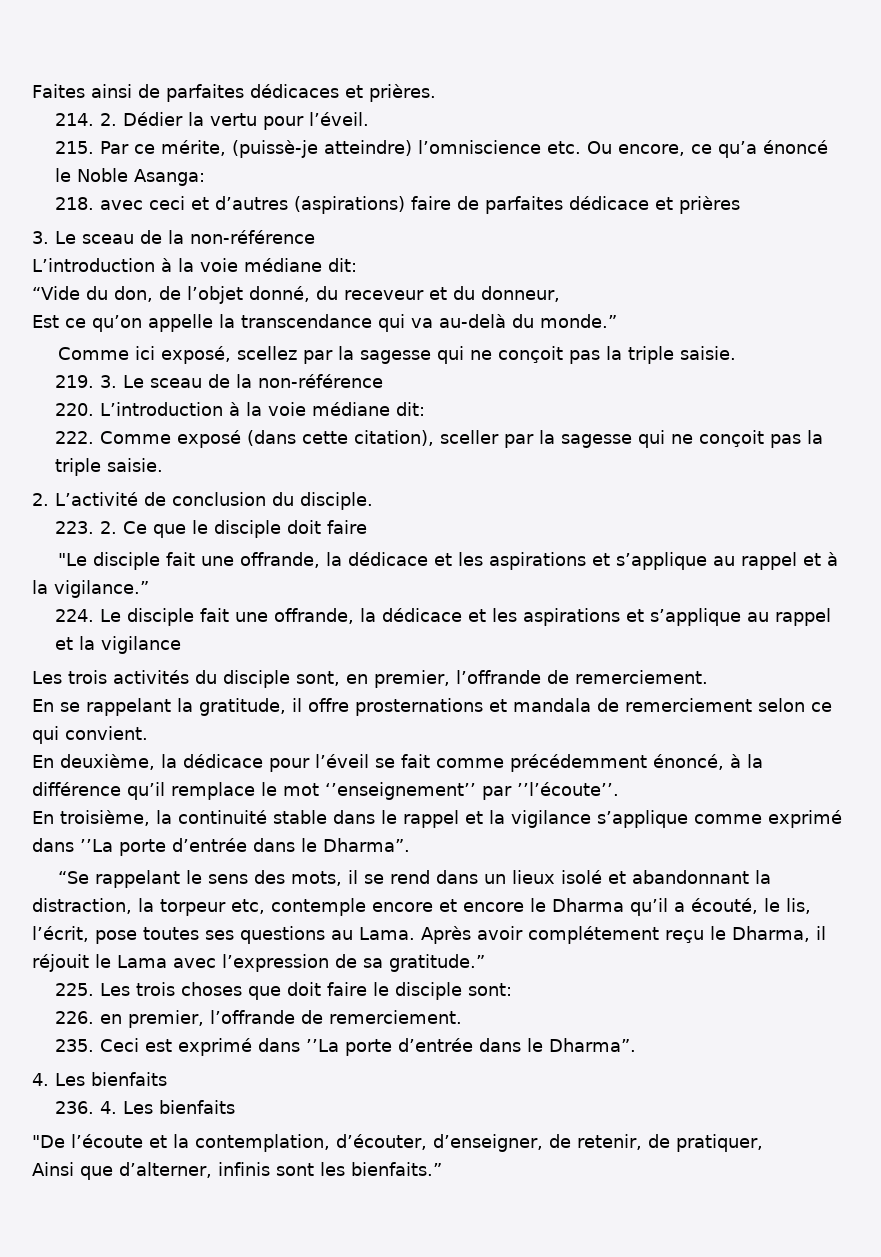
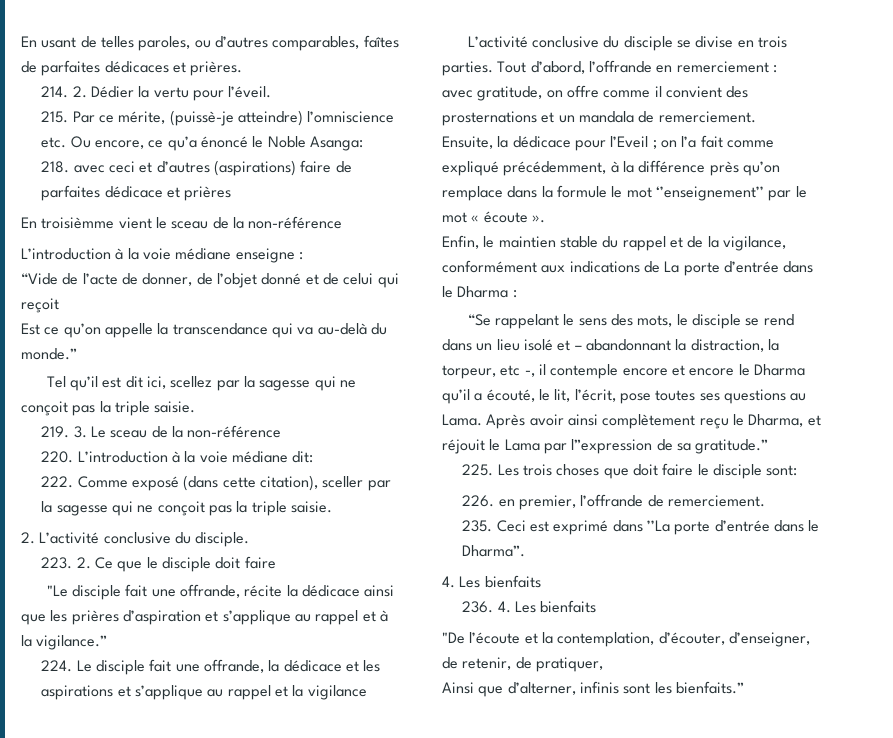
[32,84,132,98] Faites ainsi -> [21,35,399,51] En usant de telles paroles, ou d’autres comparables, faîtes
[32,231,76,244] 3. Le -> [21,217,167,229] En troisièmme vient le
[328,258,357,272] dit: -> [235,248,303,263] enseigne :
[86,286,560,304] du don, de l’objet donné, du receveur et du donneur, -> [62,273,399,288] [21,298,59,313] de l’acte de donner, de l’objet donné et de celui qui reçoit
[58,346,232,364] Comme ici exposé, -> [46,376,166,391] Tel qu’il est dit ici,
[144,492,266,506] de conclusion -> [103,532,171,544] conclusive
[326,552,587,570] la dédicace et les aspirations -> [244,585,395,597] [21,610,201,625] récite la dédicace ainsi que les prières d’aspiration
[32,670,708,688] [32,698,832,716] [32,726,148,744] [32,754,763,772] [32,782,619,800] [32,810,842,828] [32,838,410,856] Les trois activités du disciple sont, en premier, l’offrande de remerciement. // En se rappelant la gratitude, il offre prosternations et mandala de remerciement selon ce qui convient. // En deuxième, la dédicace pour l’éveil se fait comme précédemment énoncé, à la différence qu’il remplace le mot ‘’enseignement’’ par ’’l’écoute’’. // En troisième, la continuité stable dans le rappel et la vigilance s’applique comme exprimé dans ’’La porte d’entrée dans le Dharma”. -> [467,36,787,51] [442,60,777,76] [442,85,749,101] [442,111,756,126] [442,135,774,151] [442,160,780,176] [442,185,807,201] [442,211,545,223] [442,235,786,251] [442,260,814,276] [442,286,517,298] L’activité conclusive du disciple se divise en trois parties. Tout d’abord, l’offrande en remerciement : // avec gratitude, on offre comme il convient des prosternations et un mandala de remerciement. // Ensuite, la dédicace pour l’Eveil ; on l’a fait comme expliqué précédemment, à la différence près qu’on remplace dans la formule le mot ‘’enseignement’’ par le mot « écoute ». // Enfin, le maintien stable du rappel et de la vigilance, conformément aux indications de La porte d’entrée dans le Dharma :
[348,870,359,884] il -> [676,314,741,329] le disciple
[512,870,556,884] lieux -> [496,339,520,351] lieu
(627, 877) none -> [574,345,582,350] –
[160,899,265,916] torpeur etc, -> [442,364,546,379] torpeur, etc -, il
[786,898,811,914] lis, -> [554,389,571,402] lit,
[528,926,659,944] complétement -> [567,414,696,429] ainsi complètement
[816,926,826,940] il -> [807,415,821,426] et
[173,954,329,972] avec l’expression -> [543,439,653,454] par l”expression

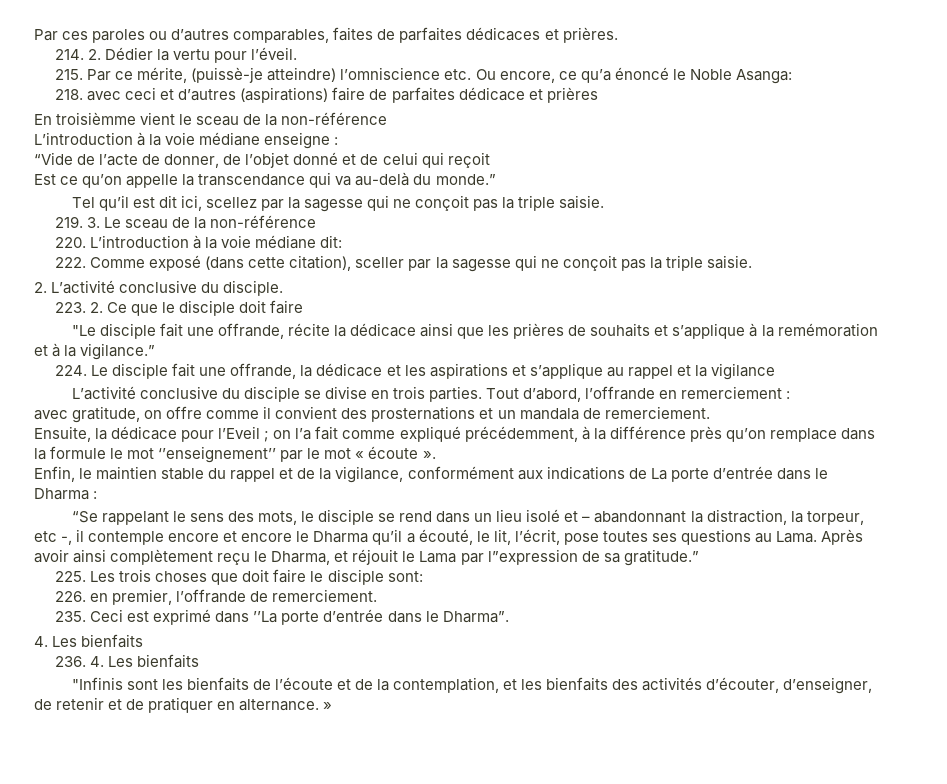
[21,36,191,51] En usant de telles paroles, -> [34,29,146,43] Par ces paroles
[363,35,399,48] faîtes -> [333,27,374,41] faites
[122,610,359,625] d’aspiration et s’applique au rappel -> [568,323,878,339] de souhaits et s’applique à la remémoration
[442,632,465,644] "De -> [71,677,271,691] "Infinis sont les bienfaits de
(538, 638) none -> [355,679,374,690] de
[658,632,810,647] [442,657,603,672] [442,681,744,697] d’écouter, d’enseigner, de retenir, de pratiquer, // Ainsi que d’alterner, infinis sont les bienfaits.” -> [503,677,873,694] [34,697,333,713] et les bienfaits des activités d’écouter, d’enseigner, de retenir et de pratiquer en alternance. »

